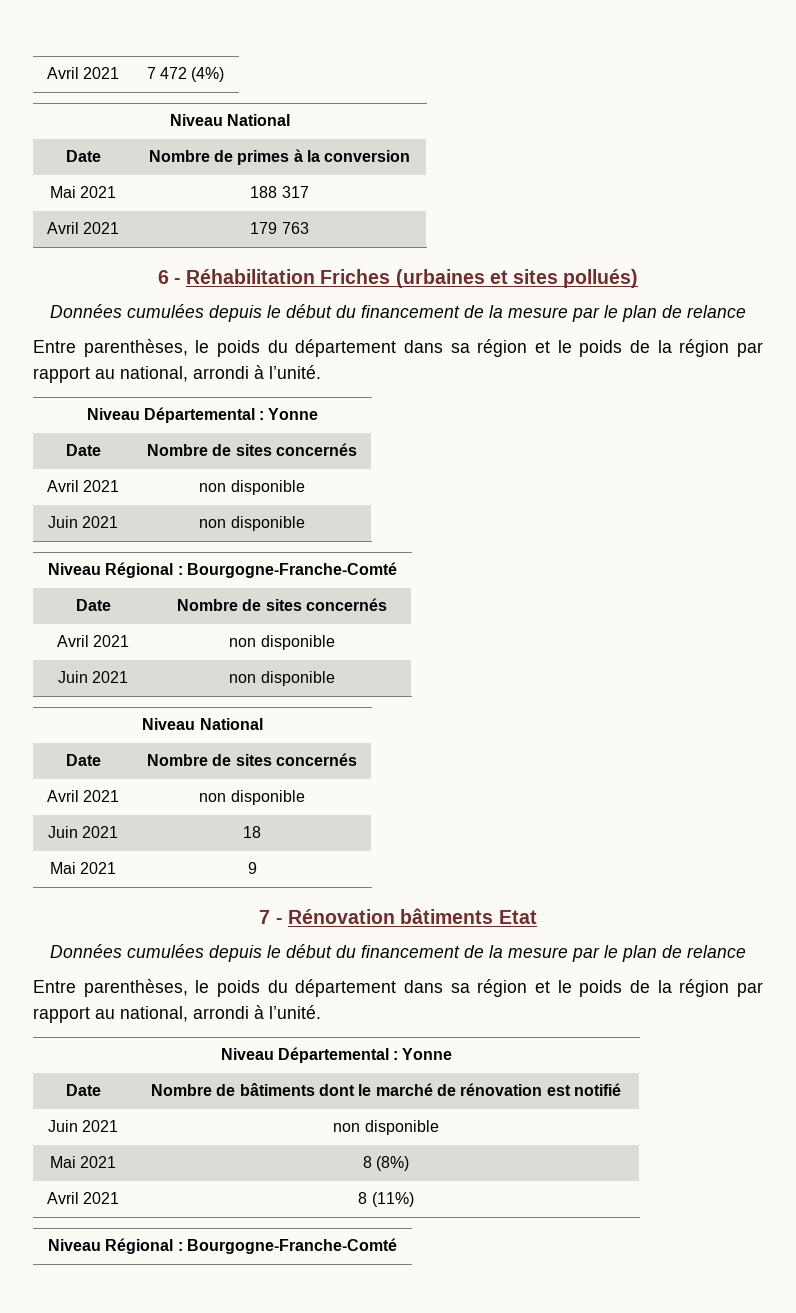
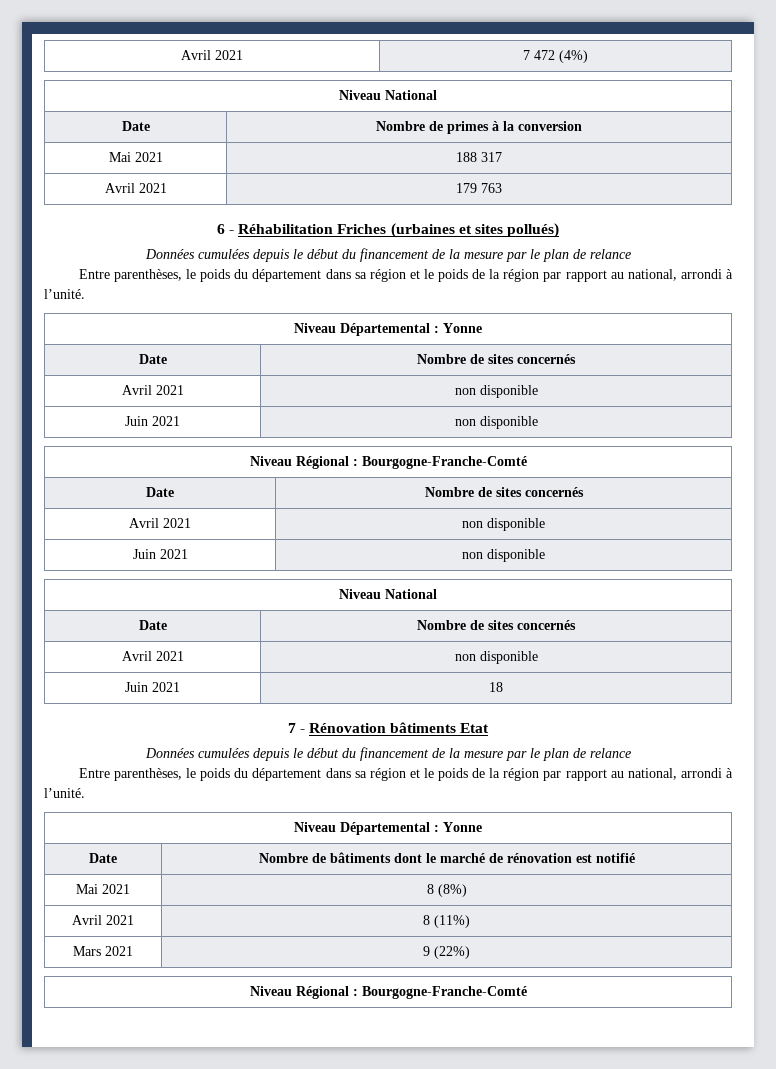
[49,862,117,874] [247,862,257,874] // Mai 2021 | 9 -> (503, 687) none
[47,1120,119,1132] [333,1120,439,1135] // Juin 2021 | non disponible -> (635, 858) none
(414, 1199) none -> [73,946,133,956] [423,946,470,959] // Mars 2021 | 9 (22%)

